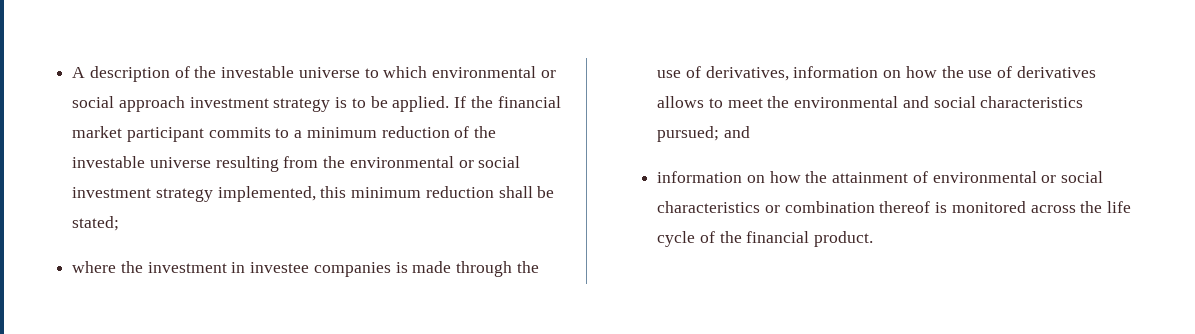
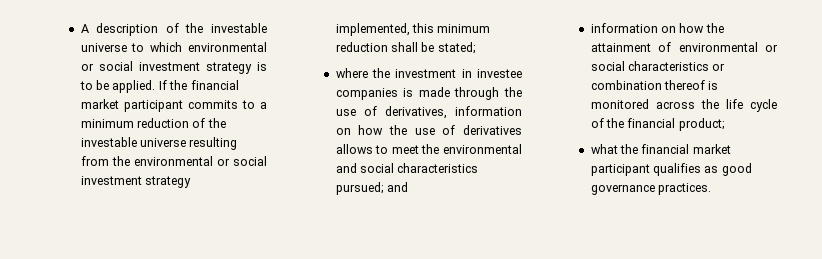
[118,96,185,112] approach -> (133, 66) none
[814,231,874,247] product. -> [678,118,725,131] [590,144,731,154] [590,163,752,176] [590,183,711,195] product; // what the financial market participant qualifies as good governance practices.

